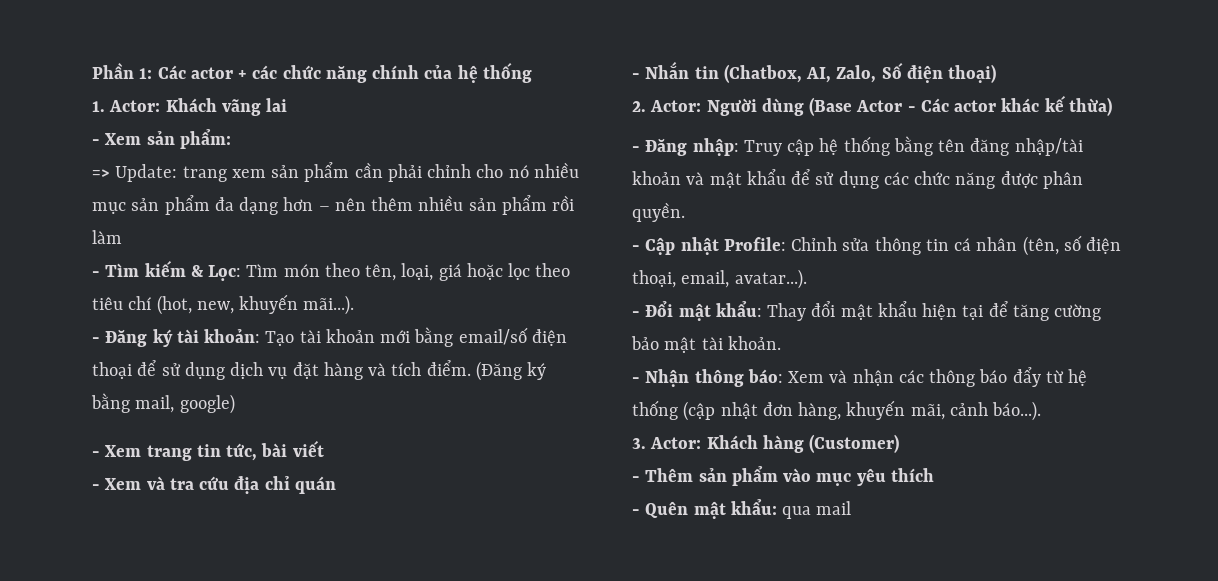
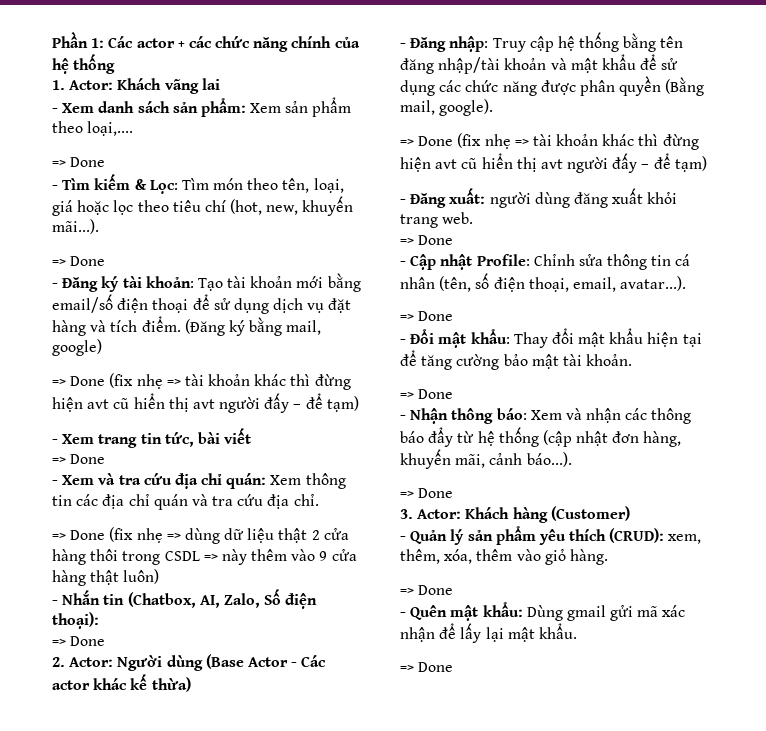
(142, 139) none -> [98,101,170,113] danh sách
[92,162,579,182] [92,195,575,215] [92,230,122,244] // => Update: trang xem sản phẩm cần phải chỉnh cho nó nhiều mục sản phẩm đa dạng hơn – nên thêm nhiều sản phẩm rồi làm -> [250,97,352,117] [52,121,134,136] [52,157,106,167] Xem sản phẩm theo loại,.... // => Done
(355, 305) none -> [52,256,106,266] // => Done
(235, 404) none -> [52,373,351,390] [52,393,359,413] // => Done (fix nhẹ => tài khoản khác thì đừng hiện avt cũ hiển thị avt người đấy – để tạm)
(324, 449) none -> [52,454,106,464] // => Done
[294,476,336,494] quán -> [226,473,346,489] [52,494,319,510] [52,527,349,544] [52,549,357,565] [52,569,160,586] quán: Xem thông tin các địa chỉ quán và tra cứu địa chỉ. // => Done (fix nhẹ => dùng dữ liệu thật 2 cửa hàng thôi trong CSDL => này thêm vào 9 cửa hàng thật luôn)
[948,64,997,83] thoại) -> [52,612,99,629] [52,636,106,646] thoại): // => Done
[632,202,685,222] quyền. -> [619,76,705,96] [400,99,494,116] [400,133,699,150] [400,153,707,173] [400,188,678,208] [400,212,474,228] [400,235,454,245] quyền (Bằng mail, google). // => Done (fix nhẹ => tài khoản khác thì đừng hiện avt cũ hiển thị avt người đấy – để tạm) // - Đăng xuất: người dùng đăng xuất khỏi trang web. // => Done
(807, 279) none -> [400,311,454,321] // => Done
(781, 343) none -> [400,389,454,399] // => Done
(1042, 411) none -> [400,488,454,498] // => Done
[645,466,934,486] [632,499,852,519] Thêm sản phẩm vào mục yêu thích // - Quên mật khẩu: qua mail -> [410,526,702,545] [400,549,608,565] [400,585,454,595] [400,602,686,621] [400,623,577,643] [400,662,454,672] Quản lý sản phẩm yêu thích (CRUD): xem, thêm, xóa, thêm vào giỏ hàng. // => Done // - Quên mật khẩu: Dùng gmail gửi mã xác nhận để lấy lại mật khẩu. // => Done

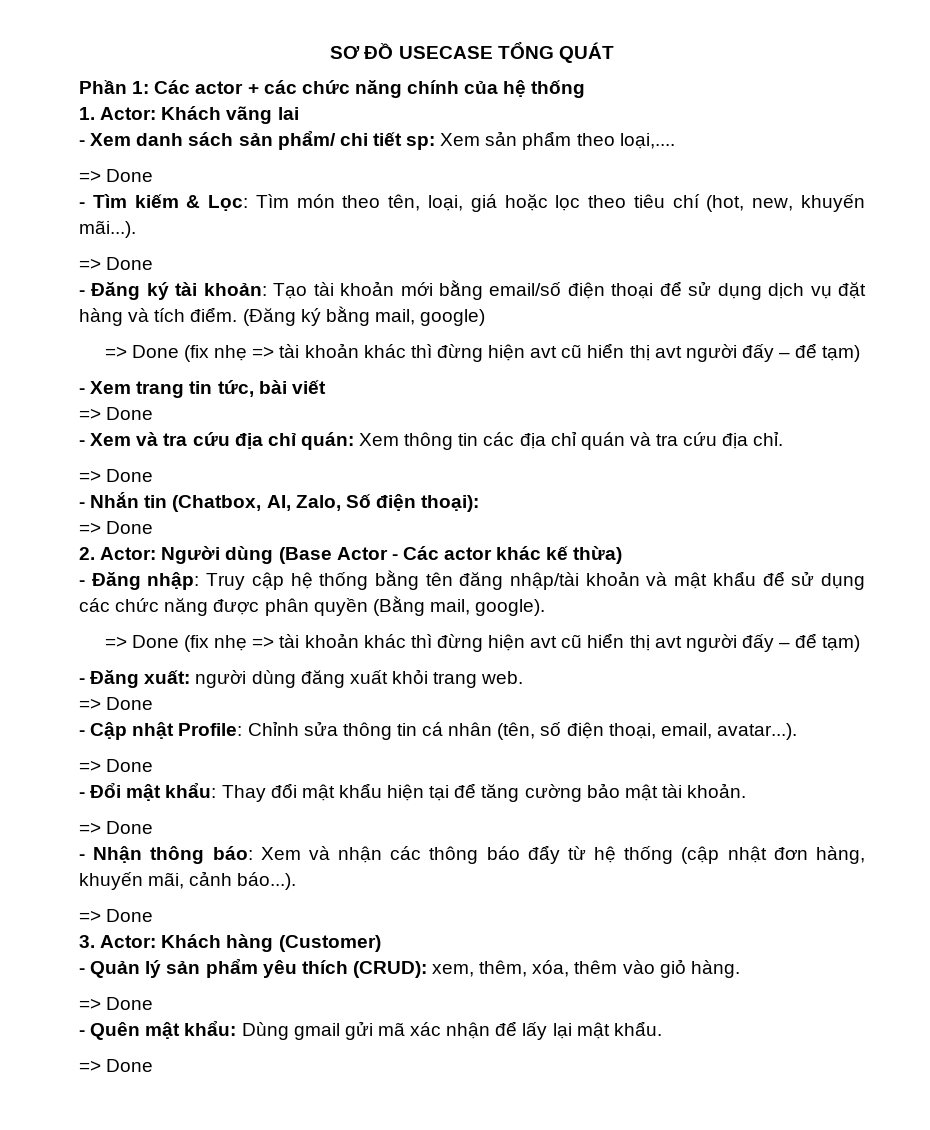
(52, 40) none -> [330,42,614,63] SƠ ĐỒ USECASE TỔNG QUÁT //
[200,98,246,117] phẩm: -> [277,131,436,150] phẩm/ chi tiết sp:
[109,527,349,544] [52,549,357,565] [52,569,160,586] (fix nhẹ => dùng dữ liệu thật 2 cửa hàng thôi trong CSDL => này thêm vào 9 cửa hàng thật luôn) -> (154, 475) none

